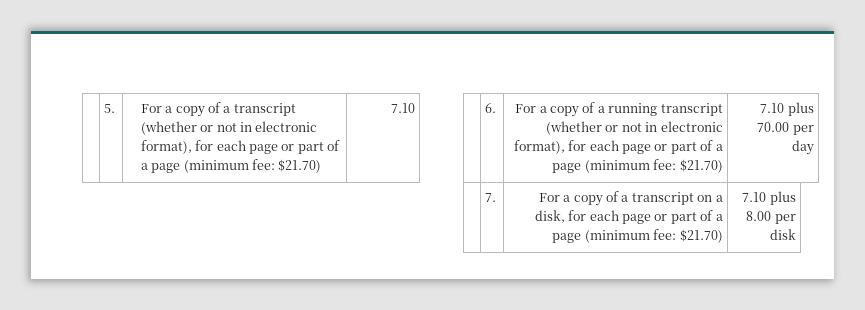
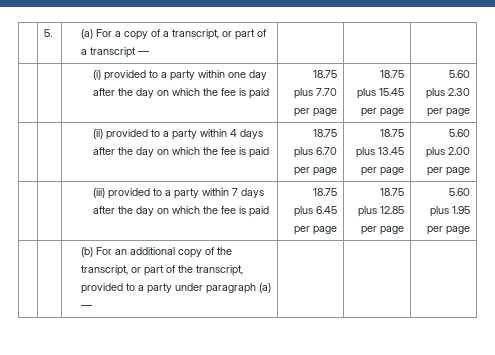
[140,102,296,117] [140,121,318,135] [140,140,341,154] [140,159,322,173] [390,103,415,113] [485,103,497,113] [515,102,723,117] [546,121,723,135] [513,140,723,154] [552,159,723,173] [760,102,814,116] [757,122,814,135] [791,140,814,155] [485,193,497,202] [538,191,723,206] [534,210,723,224] [552,229,723,243] [742,191,796,205] [746,211,796,224] [769,229,796,240] For a copy of a transcript (whether or not in electronic format), for each page or part of a page (minimum fee: $21.70) | 7.10 // | 6. | For a copy of a running transcript (whether or not in electronic format), for each page or part of a page (minimum fee: $21.70) | 7.10 plus 70.00 per day // | 7. | For a copy of a transcript on a disk, for each page or part of a page (minimum fee: $21.70) | 7.10 plus 8.00 per disk -> [80,29,267,40] [80,47,149,58] [93,70,268,81] [93,88,270,99] [312,70,337,78] [293,88,337,99] [293,108,337,117] [379,70,404,78] [356,88,404,99] [360,108,404,117] [448,70,470,78] [425,88,470,99] [426,108,470,117] [93,129,264,140] [93,147,270,158] [312,129,337,137] [293,147,337,158] [293,167,337,176] [379,129,404,137] [355,147,404,158] [360,167,404,176] [448,129,470,137] [425,147,470,158] [426,167,470,176] [93,188,265,199] [93,206,270,217] [312,188,337,196] [293,206,337,217] [293,226,337,235] [379,188,404,196] [357,206,404,217] [360,226,404,235] [448,188,470,196] [429,206,470,217] [426,226,470,235] [80,247,232,258] [80,265,243,276] [80,283,271,294] [80,305,92,309] (a) For a copy of a transcript, or part of a transcript — | | | // | | (i) provided to a party within one day after the day on which the fee is paid | 18.75 // plus 7.70 per page | 18.75 // plus 15.45 per page | 5.60 // plus 2.30 per page // | | (ii) provided to a party within 4 days after the day on which the fee is paid | 18.75 // plus 6.70 per page | 18.75 // plus 13.45 per page | 5.60 // plus 2.00 per page // | | (iii) provided to a party within 7 days after the day on which the fee is paid | 18.75 // plus 6.45 per page | 18.75 // plus 12.85 per page | 5.60 // plus 1.95 per page // | | (b) For an additional copy of the transcript, or part of the transcript, provided to a party under paragraph (a) — | | |

